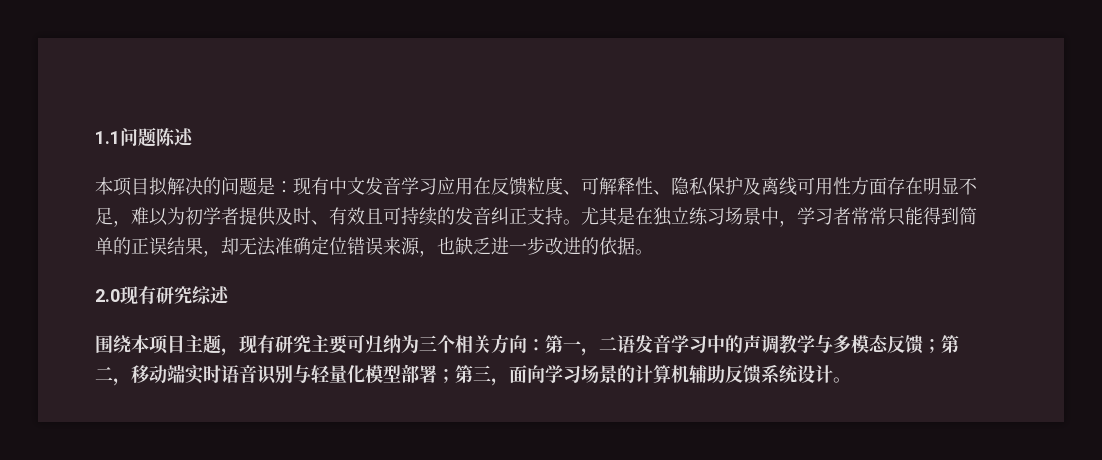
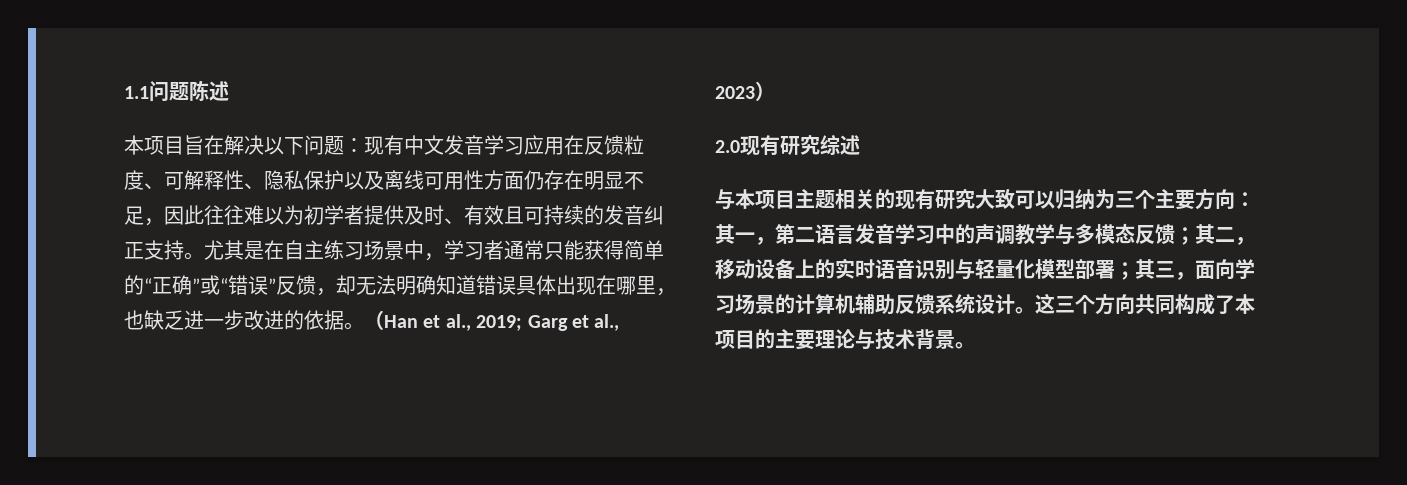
[149,177,275,196] 拟解决的问题是 -> [184,135,344,155] 旨在解决以下问题
(743, 186) none -> [344,172,364,190] 以
(887, 186) none -> [524,170,544,190] 仍
(131, 223) none -> [164,205,244,225] 因此往往
[653,207,689,226] 独立 -> [284,240,324,260] 自主
[851,207,977,226] [95,236,420,257] 常常只能得到简单的正误结果，却无法准确定位错误来源 -> [504,240,664,260] [124,275,656,296] 通常只能获得简单的“正确”或“错误”反馈，却无法明确知道错误具体出现在哪里
(653, 252) none -> [364,310,620,331] [715,81,775,101] （Han et al., 2019; Garg et al., 2023）
[95,335,131,353] 围绕 -> [715,189,735,210] 与
[221,334,365,356] ，现有研究主要可 -> [835,189,1055,210] 相关的现有研究大致可以
[455,334,635,356] 相关方向：第一，二语 -> [1155,189,1255,210] [715,224,855,245] 主要方向：其一，第二语言
[941,335,959,353] 第 -> [1195,224,1215,244] 其
[167,364,185,383] 端 -> [755,259,835,279] 设备上的
[455,365,473,383] 第 -> [1135,259,1155,279] 其
(851, 380) none -> [1035,293,1255,315] [715,329,975,350] 这三个方向共同构成了本项目的主要理论与技术背景。

